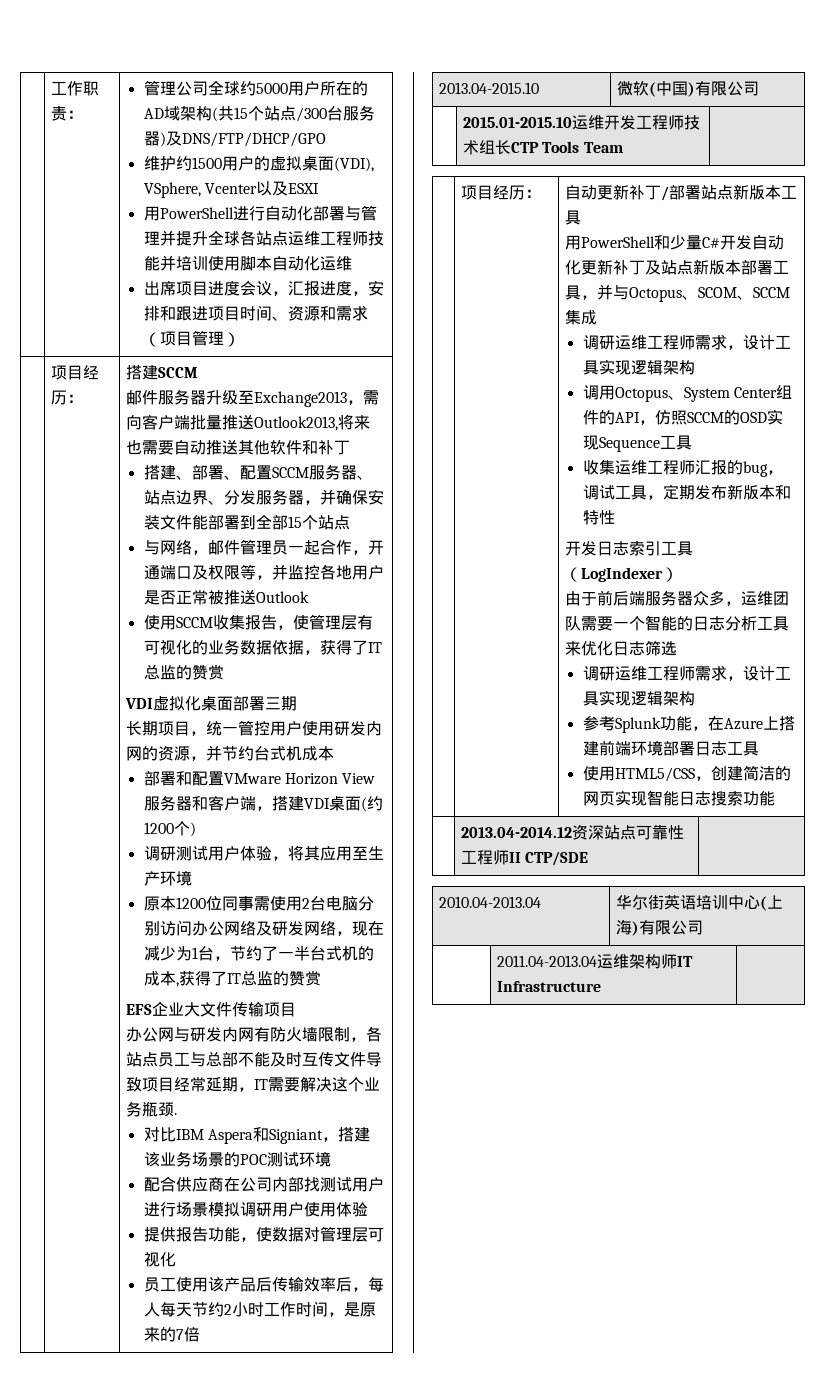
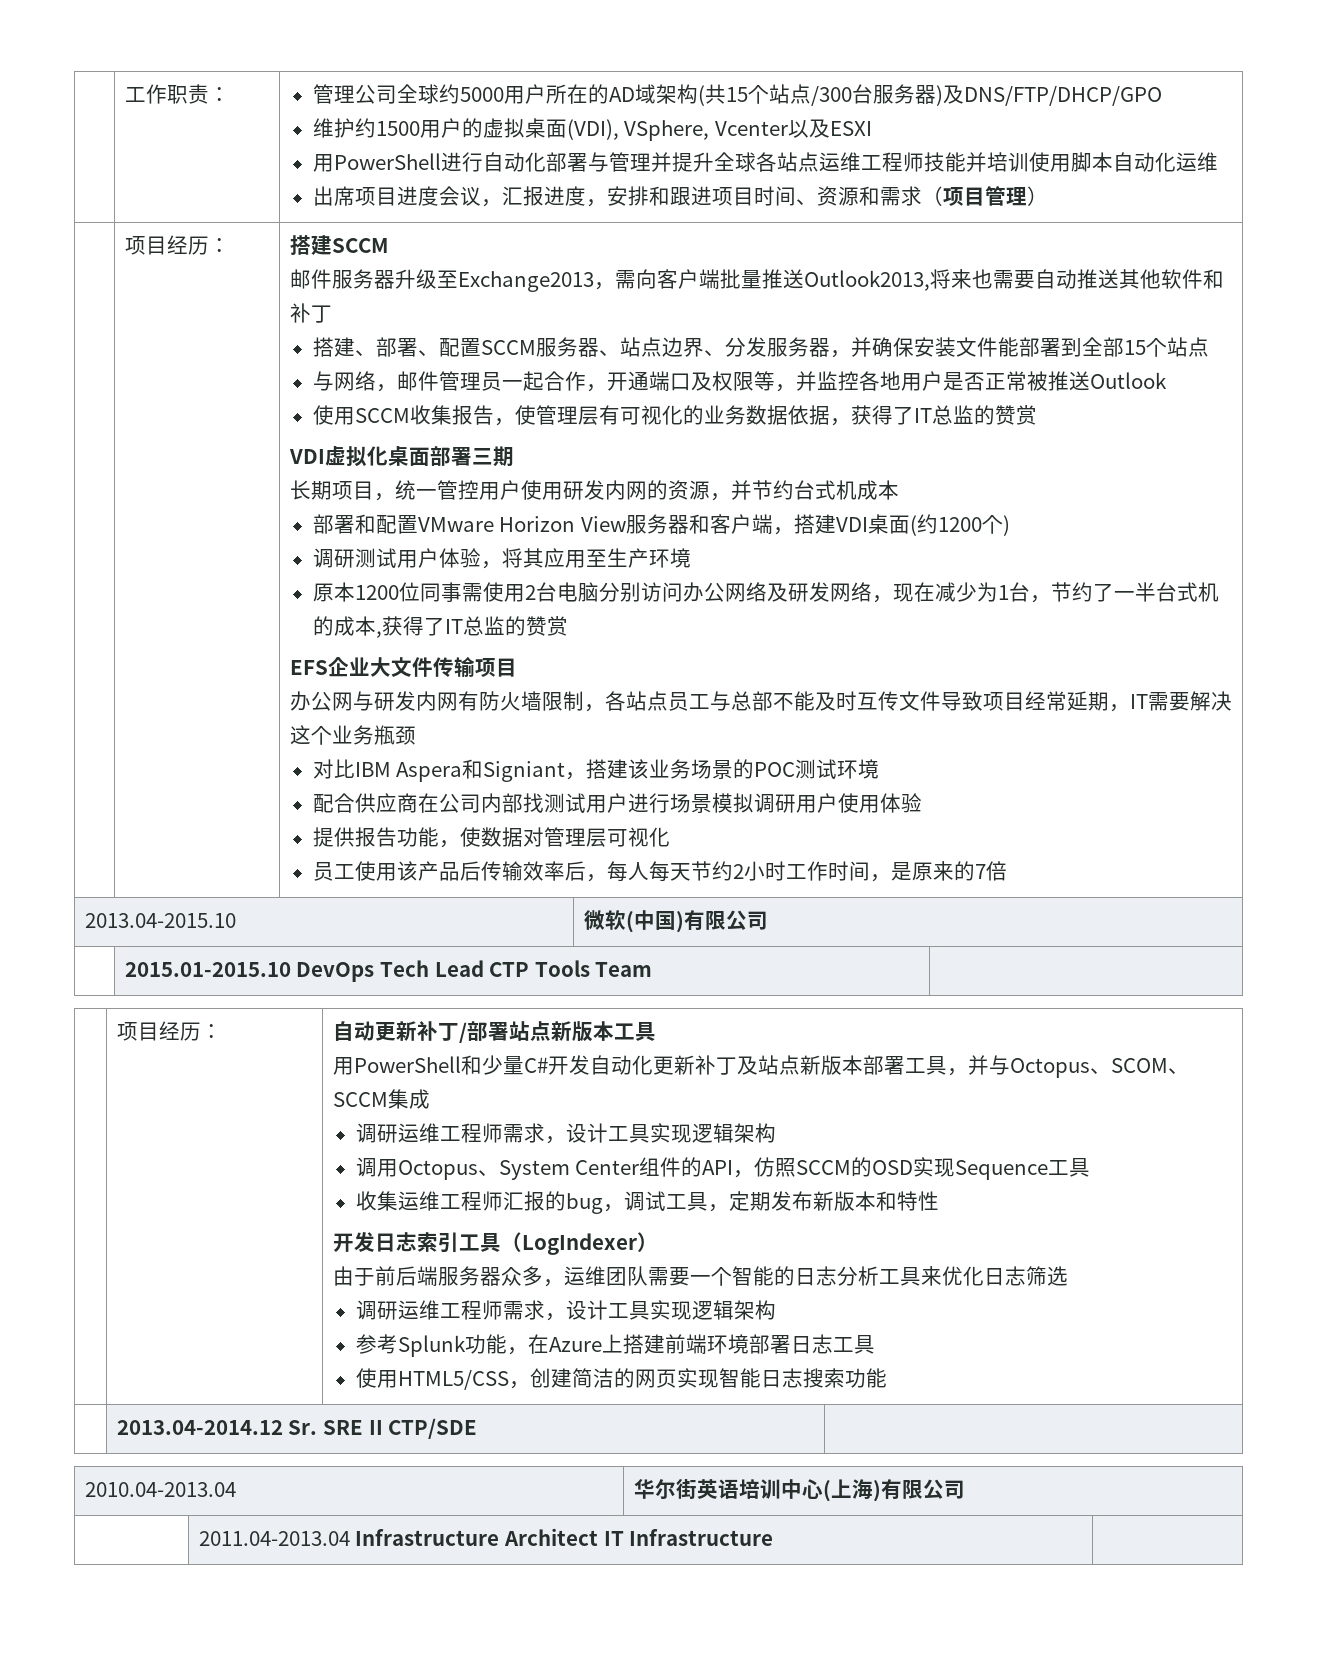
[174,1113,178,1115] . -> (416, 735) none
[572,115,701,130] [463,140,512,155] 运维开发工程师技术组长 -> [296,960,484,982] DevOps Tech Lead
[572,825,685,840] [461,850,510,865] 资深站点可靠性工程师 -> [288,1420,364,1435] Sr. SRE
[597,954,678,969] 运维架构师 -> [355,1528,599,1546] Infrastructure Architect

